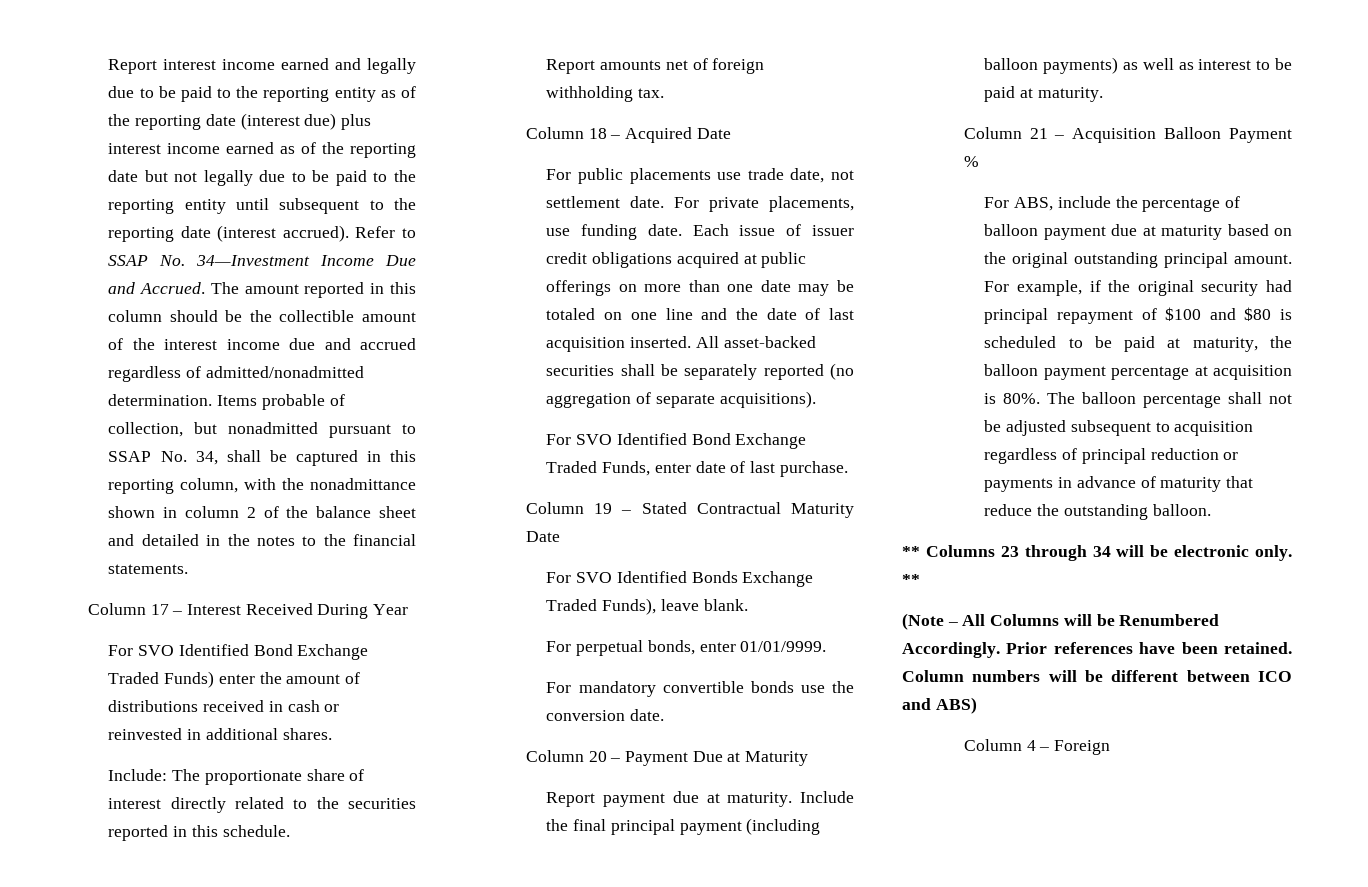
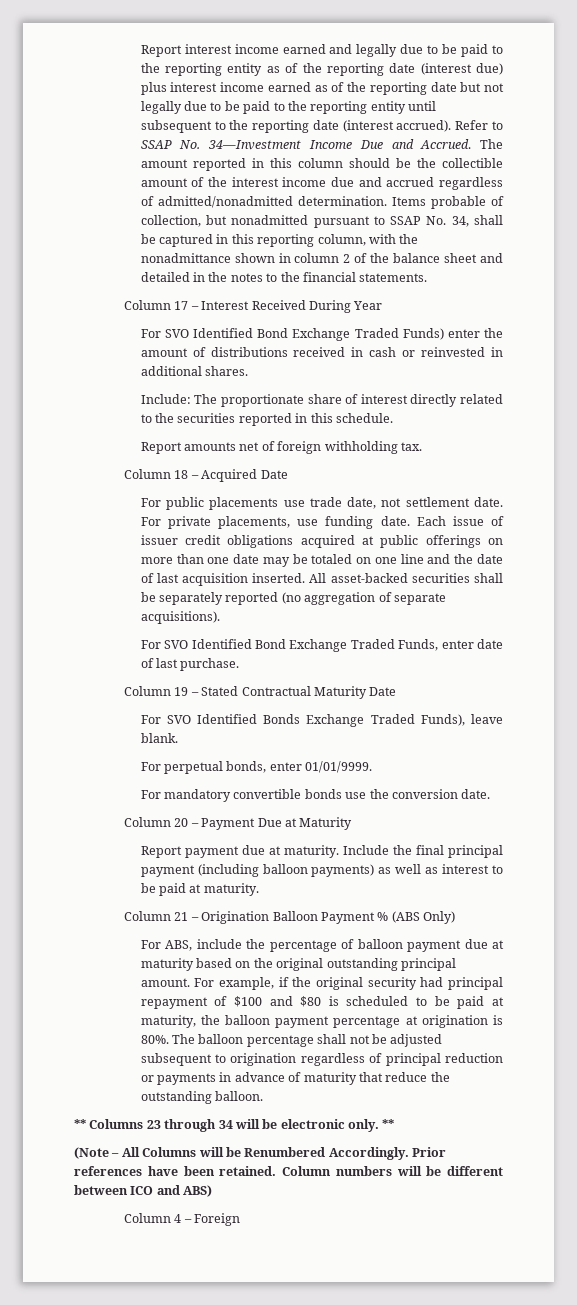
[1072,128,1157,143] Acquisition -> [201,911,270,924] Origination
(979, 161) none -> [391,911,456,924] (ABS Only)
[1213,365,1292,380] acquisition -> [421,1015,488,1028] origination
[1174,421,1254,436] acquisition -> [230,1053,297,1066] origination

